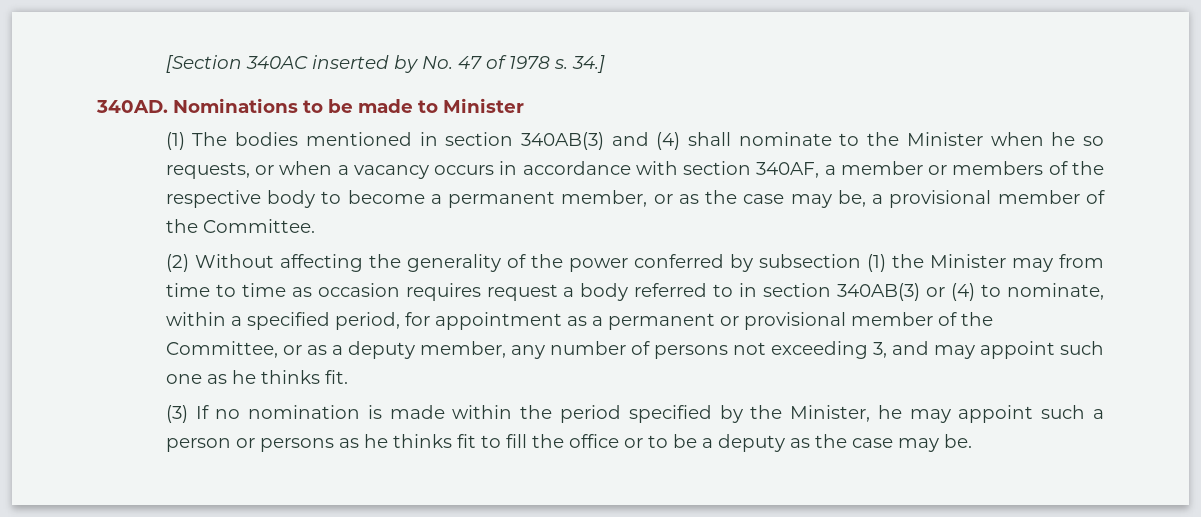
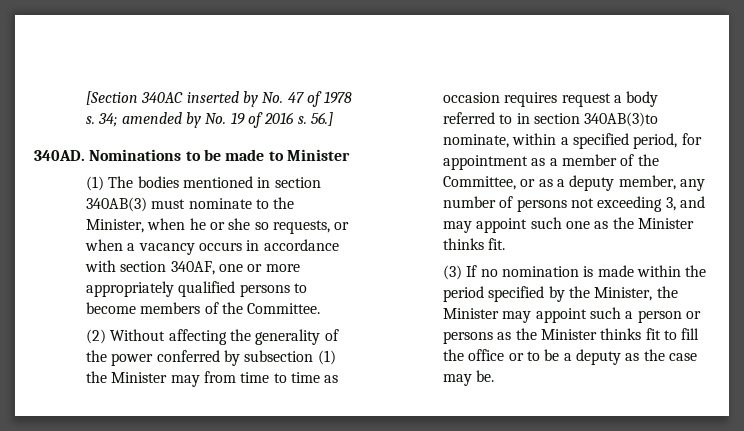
[571,55,605,73] 34.] -> [98,112,333,128] 34; amended by No. 19 of 2016 s. 56.]
[611,132,732,150] and (4) shall -> [151,199,186,209] must
[906,132,983,146] Minister -> [85,219,144,233] Minister,
(1076, 139) none -> [209,218,251,230] or she
[824,161,1104,175] [165,190,1080,208] a member or members of the respective body to become a permanent member, or as the case may be, a provisional member -> [218,264,300,272] [85,281,307,297] [85,302,201,314] one or more appropriately qualified persons to become members
[837,283,1002,301] 340AB(3) or (4) to -> [584,112,659,127] 340AB(3)to
[607,312,846,330] permanent or provisional -> (558, 162) none
[231,370,256,384] he -> [612,217,694,229] the Minister
[877,405,902,419] he -> [656,286,678,298] [442,308,499,319] the Minister
[363,434,388,448] he -> [515,328,597,340] the Minister

